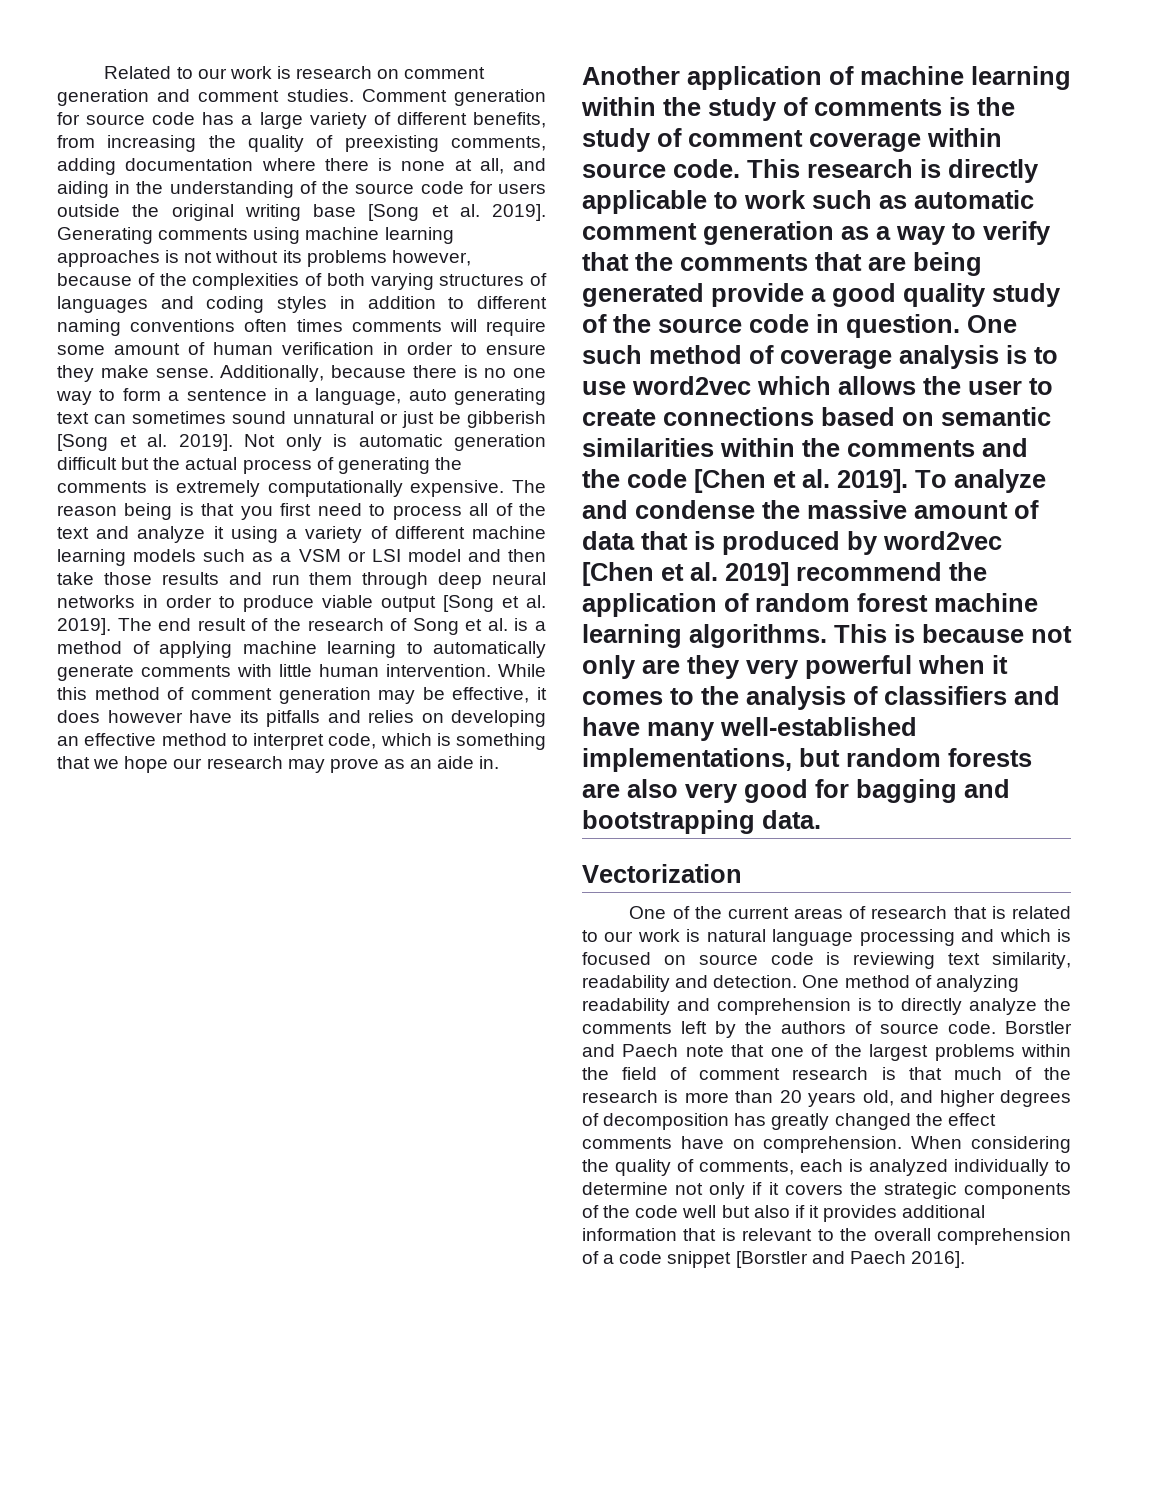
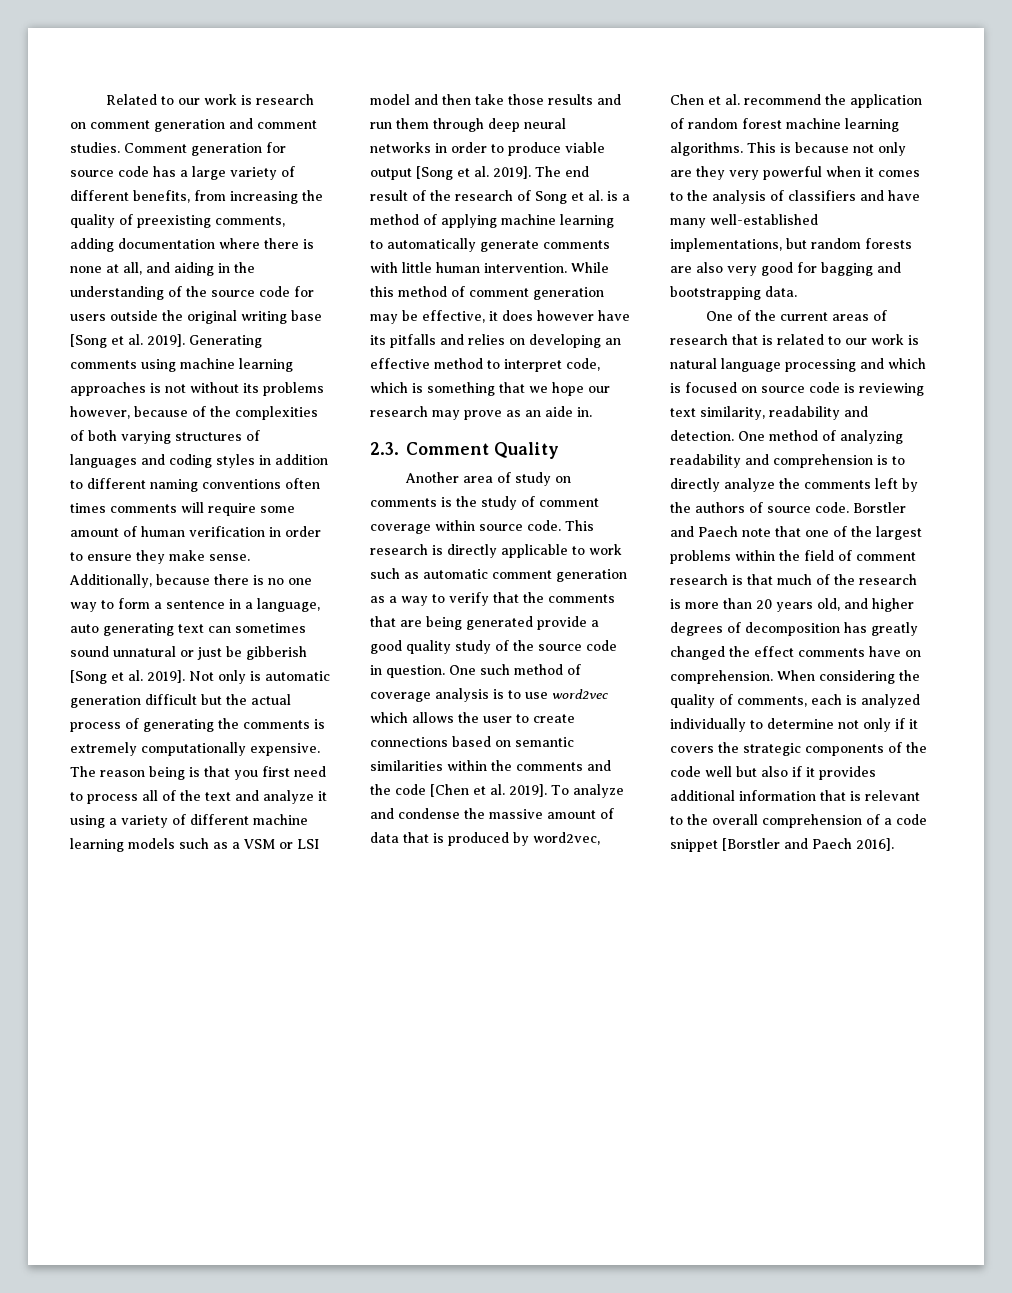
[582,66,1071,90] [581,97,808,121] Another application of machine learning within the study of -> [370,442,559,459] [405,472,572,486] 2.3. Comment Quality // Another area of study on
[883,531,1002,550] [582,562,789,586] word2vec [Chen et al. 2019] -> [533,832,600,845] [670,94,740,105] word2vec, Chen et al.
[582,864,742,883] // Vectorization -> (797, 291) none

